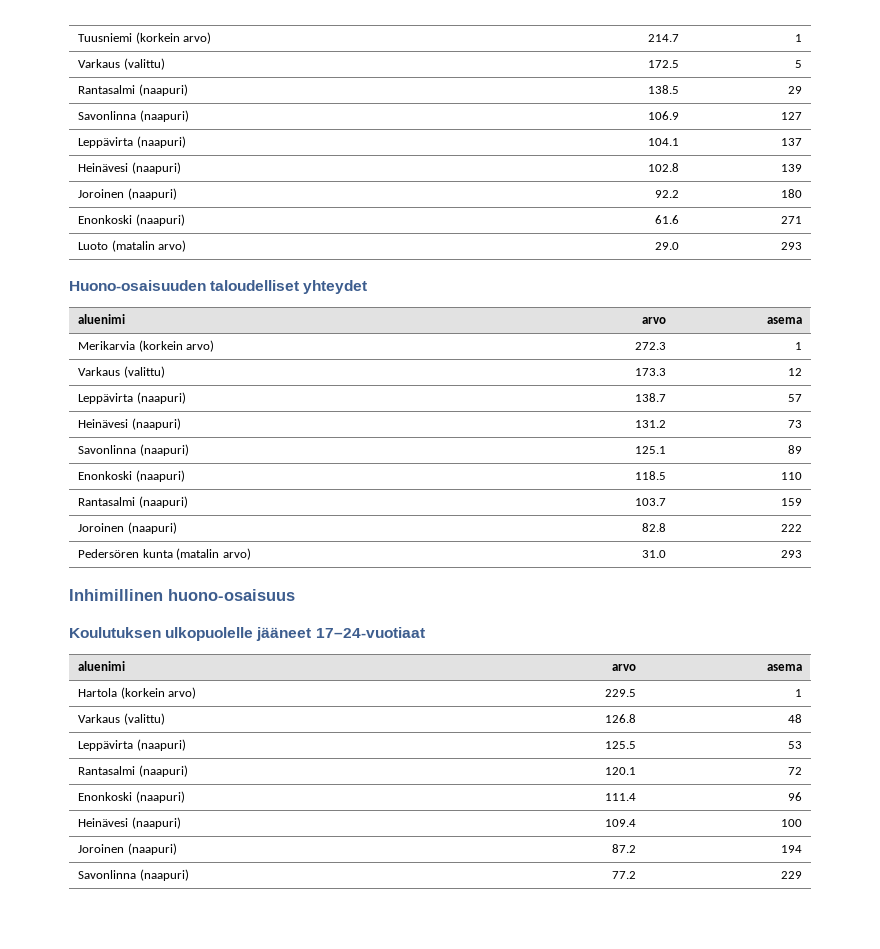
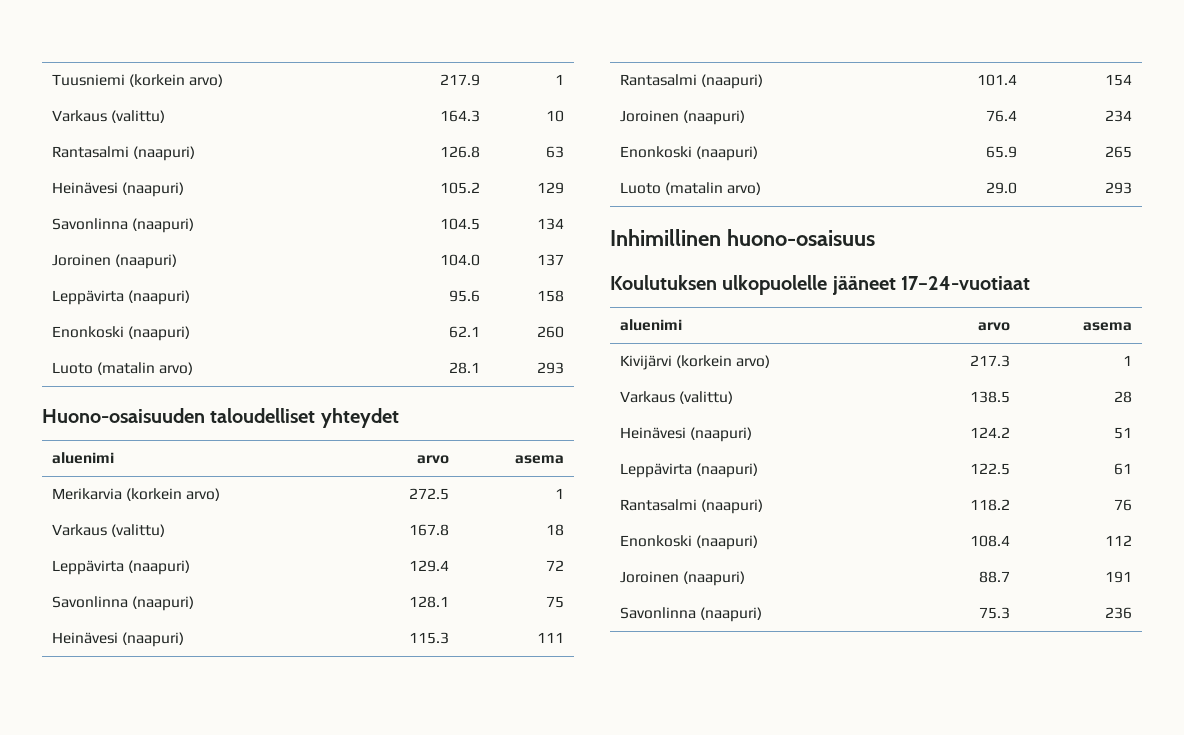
[647,34,679,42] [794,34,802,42] [78,58,165,70] [647,60,679,68] [794,60,802,68] [78,84,188,96] [647,85,679,94] [787,86,802,94] [78,110,189,122] [647,111,679,120] [780,112,802,120] [78,136,186,148] [647,138,679,146] [780,138,802,146] [78,162,181,174] [647,163,679,172] [780,164,802,172] [78,188,177,200] [654,190,679,198] [780,189,802,198] [78,214,185,226] [654,215,679,224] [780,216,802,224] [78,240,187,252] [654,242,679,250] 214.7 | 1 // Varkaus (valittu) | 172.5 | 5 // Rantasalmi (naapuri) | 138.5 | 29 // Savonlinna (naapuri) | 106.9 | 127 // Leppävirta (naapuri) | 104.1 | 137 // Heinävesi (naapuri) | 102.8 | 139 // Joroinen (naapuri) | 92.2 | 180 // Enonkoski (naapuri) | 61.6 | 271 // Luoto (matalin arvo) | 29.0 -> [440,74,481,86] [555,74,565,85] [51,110,165,123] [440,110,481,122] [546,110,565,122] [51,146,195,161] [440,146,481,158] [546,146,565,158] [51,182,184,197] [440,182,481,194] [537,182,565,194] [51,218,194,233] [440,218,481,230] [537,218,565,230] [51,254,177,269] [440,254,481,266] [537,254,565,266] [51,290,190,305] [449,290,481,302] [537,290,565,302] [51,326,190,341] [449,326,481,338] [537,326,565,338] [51,362,194,375] [449,362,481,374] 217.9 | 1 // Varkaus (valittu) | 164.3 | 10 // Rantasalmi (naapuri) | 126.8 | 63 // Heinävesi (naapuri) | 105.2 | 129 // Savonlinna (naapuri) | 104.5 | 134 // Joroinen (naapuri) | 104.0 | 137 // Leppävirta (naapuri) | 95.6 | 158 // Enonkoski (naapuri) | 62.1 | 260 // Luoto (matalin arvo) | 28.1
[634,342,666,350] [794,342,802,350] [78,366,165,378] [634,368,666,376] [787,368,802,376] [78,392,186,404] [634,393,666,402] [787,394,802,402] [78,418,181,430] [634,420,666,428] [787,420,802,428] [78,444,189,456] [634,446,666,454] [787,445,802,454] [78,470,185,482] [634,471,666,480] [780,472,802,480] [78,496,188,508] [634,498,666,506] [780,498,802,506] [78,522,177,534] [641,523,666,532] [780,524,802,532] [78,548,251,560] [641,550,666,558] 272.3 | 1 // Varkaus (valittu) | 173.3 | 12 // Leppävirta (naapuri) | 138.7 | 57 // Heinävesi (naapuri) | 131.2 | 73 // Savonlinna (naapuri) | 125.1 | 89 // Enonkoski (naapuri) | 118.5 | 110 // Rantasalmi (naapuri) | 103.7 | 159 // Joroinen (naapuri) | 82.8 | 222 // Pedersören kunta (matalin arvo) | 31.0 -> [409,488,450,500] [555,488,565,499] [51,524,165,537] [409,524,450,536] [546,524,565,536] [51,560,190,575] [409,560,450,572] [546,560,565,571] [51,596,194,611] [409,596,450,608] [546,596,565,608] [51,632,184,647] [409,632,450,644] [537,632,565,643] [619,74,763,89] [977,74,1018,86] [1105,74,1133,86] [619,110,745,125] [986,110,1018,122] [1105,110,1133,122] [619,146,758,161] [986,146,1018,158] [1105,146,1133,158] [619,182,762,195] [986,182,1018,194] 272.5 | 1 // Varkaus (valittu) | 167.8 | 18 // Leppävirta (naapuri) | 129.4 | 72 // Savonlinna (naapuri) | 128.1 | 75 // Heinävesi (naapuri) | 115.3 | 111 // Rantasalmi (naapuri) | 101.4 | 154 // Joroinen (naapuri) | 76.4 | 234 // Enonkoski (naapuri) | 65.9 | 265 // Luoto (matalin arvo) | 29.0
[78,687,197,699] [604,689,636,697] [794,689,802,697] [78,713,165,725] [604,714,636,723] [787,714,802,723] [78,739,186,751] [604,741,636,749] [787,741,802,749] [78,765,188,777] [604,767,636,775] [787,767,802,775] [78,791,185,803] [604,793,636,801] [787,792,802,801] [78,817,181,829] [604,819,636,827] [780,819,802,827] [78,843,177,855] [611,844,636,853] [780,845,802,853] [78,869,189,881] [611,871,636,879] [780,871,802,879] Hartola (korkein arvo) | 229.5 | 1 // Varkaus (valittu) | 126.8 | 48 // Leppävirta (naapuri) | 125.5 | 53 // Rantasalmi (naapuri) | 120.1 | 72 // Enonkoski (naapuri) | 111.4 | 96 // Heinävesi (naapuri) | 109.4 | 100 // Joroinen (naapuri) | 87.2 | 194 // Savonlinna (naapuri) | 77.2 | 229 -> [619,355,771,370] [970,355,1011,367] [1123,355,1133,366] [619,391,733,404] [970,391,1011,403] [1114,391,1133,403] [619,427,752,442] [970,427,1011,438] [1114,427,1133,439] [619,463,758,478] [970,463,1011,475] [1114,463,1133,475] [619,499,763,514] [970,499,1011,511] [1114,499,1133,511] [619,535,758,550] [970,535,1011,547] [1105,535,1133,546] [619,571,745,586] [979,571,1011,583] [1105,571,1133,583] [619,607,762,622] [979,607,1011,619] [1105,607,1133,619] Kivijärvi (korkein arvo) | 217.3 | 1 // Varkaus (valittu) | 138.5 | 28 // Heinävesi (naapuri) | 124.2 | 51 // Leppävirta (naapuri) | 122.5 | 61 // Rantasalmi (naapuri) | 118.2 | 76 // Enonkoski (naapuri) | 108.4 | 112 // Joroinen (naapuri) | 88.7 | 191 // Savonlinna (naapuri) | 75.3 | 236

